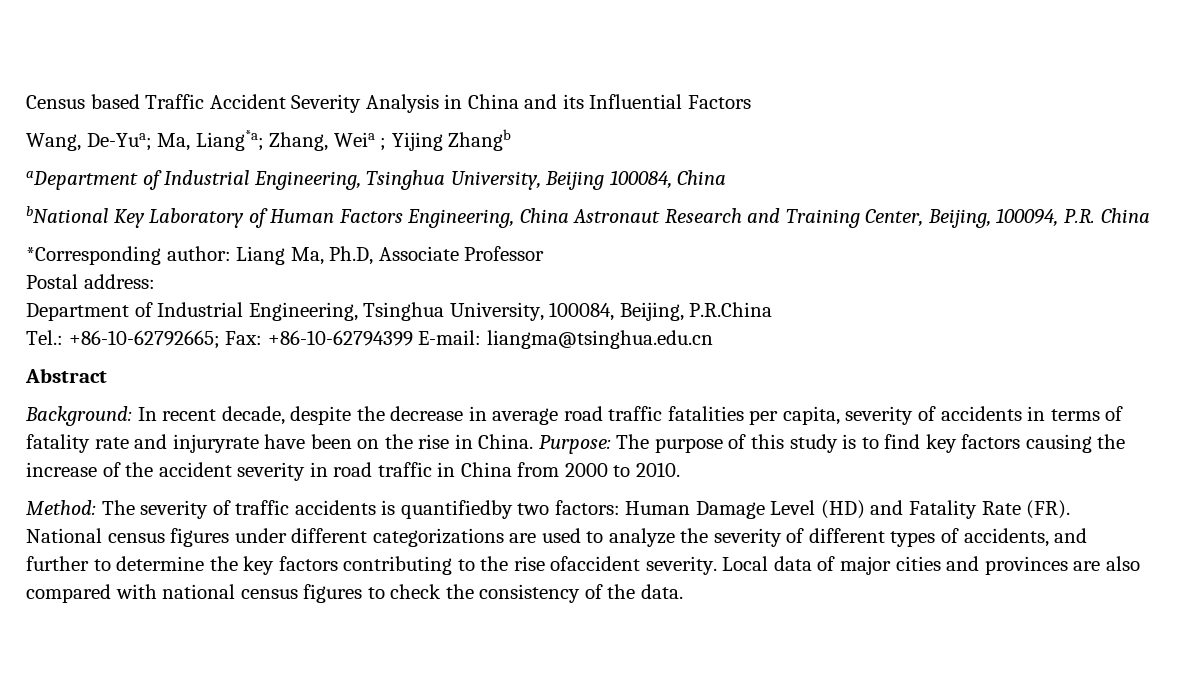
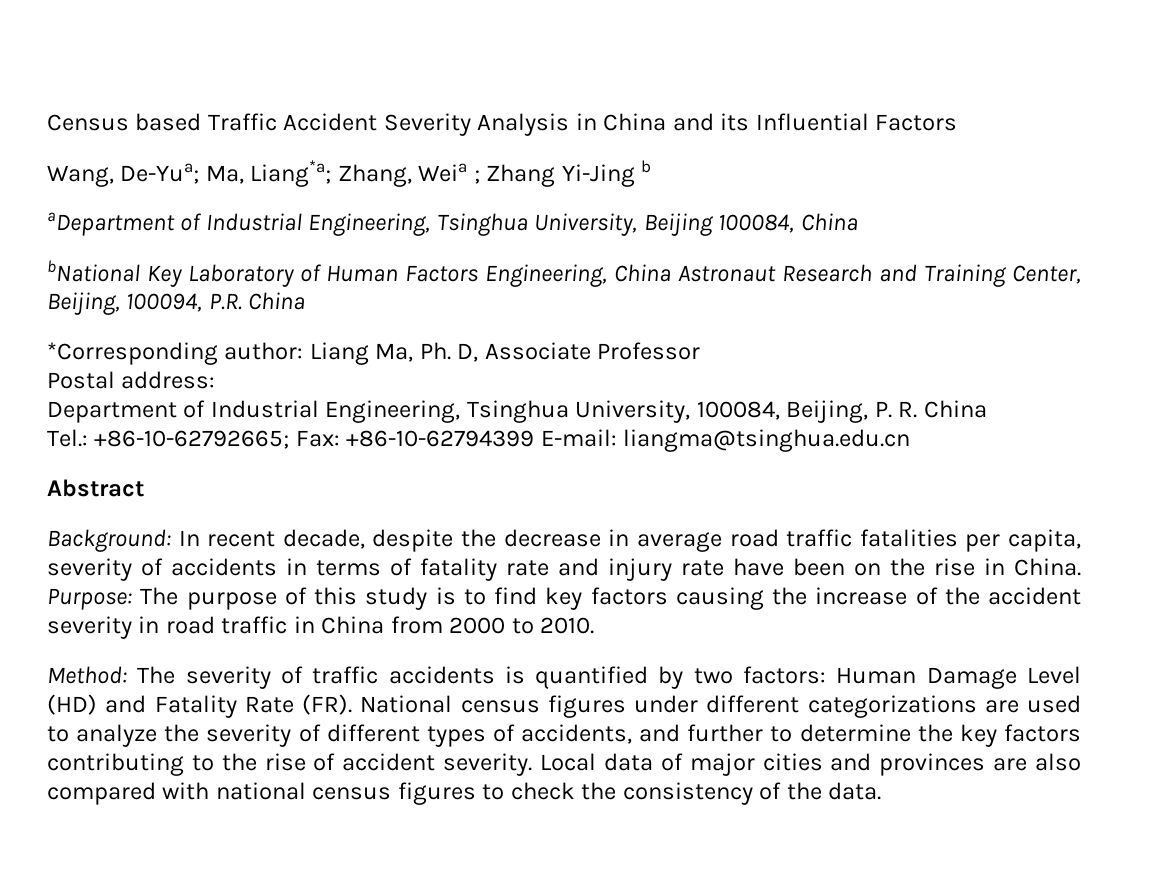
[391,129,512,151] Yijing Zhangb -> [486,160,652,187] Zhang Yi-Jing b
[329,246,374,265] Ph.D, -> [419,342,479,362] Ph. D,
[689,302,773,317] P.R.China -> [874,400,987,418] P. R. China
[172,434,259,453] injuryrate -> [608,558,724,581] injury rate
[400,500,513,519] quantifiedby -> [535,666,684,689] quantified by
[550,556,641,571] ofaccident -> [313,753,436,771] of accident

